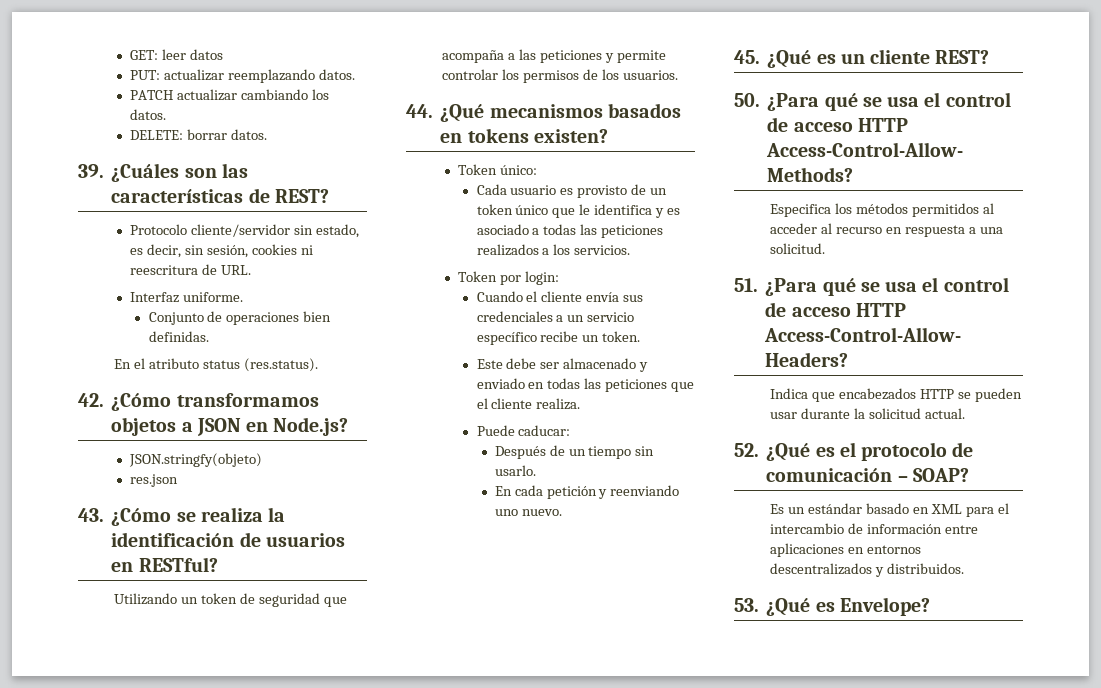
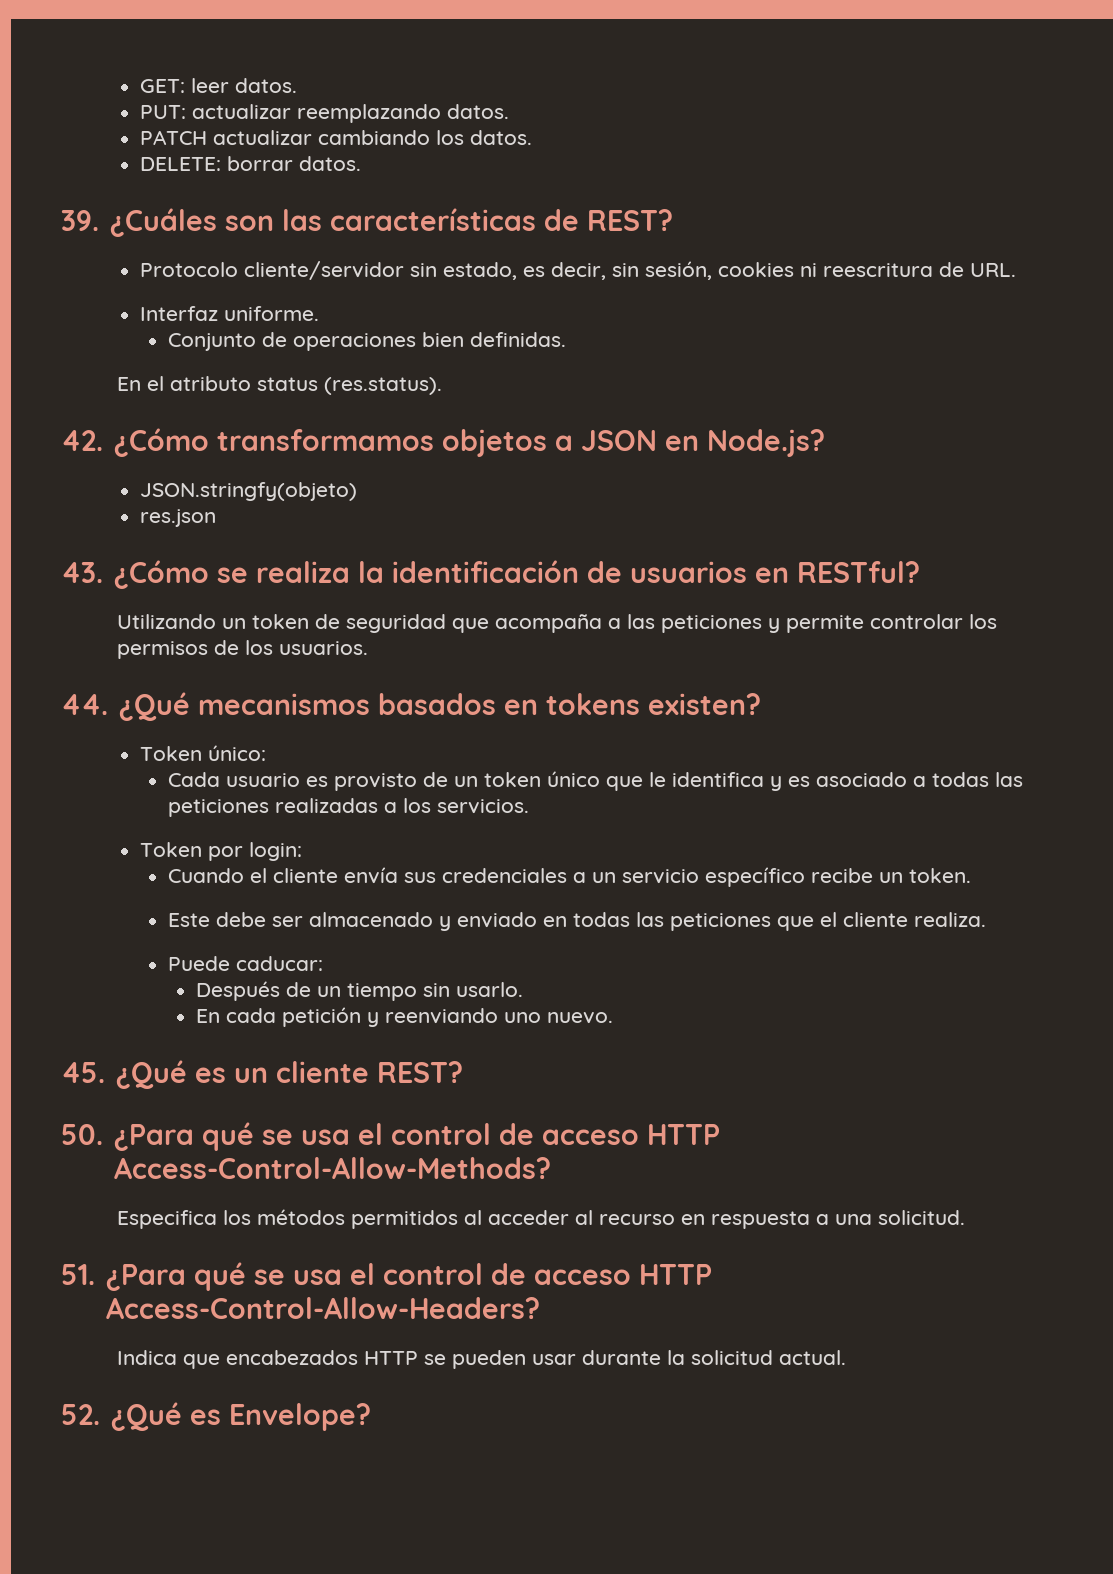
[190,49,224,60] datos -> [234,78,297,93] datos.
[476,244,539,256] realizados -> [274,798,378,813] realizadas
[839,442,974,461] [766,468,969,482] [770,503,1009,517] [770,523,979,534] [770,543,922,557] [770,563,965,577] [734,598,835,616] el protocolo de comunicación – SOAP? // Es un estándar basado en XML para el intercambio de información entre aplicaciones en entornos descentralizados y distribuidos. // 53. ¿Qué es -> (221, 1417) none

